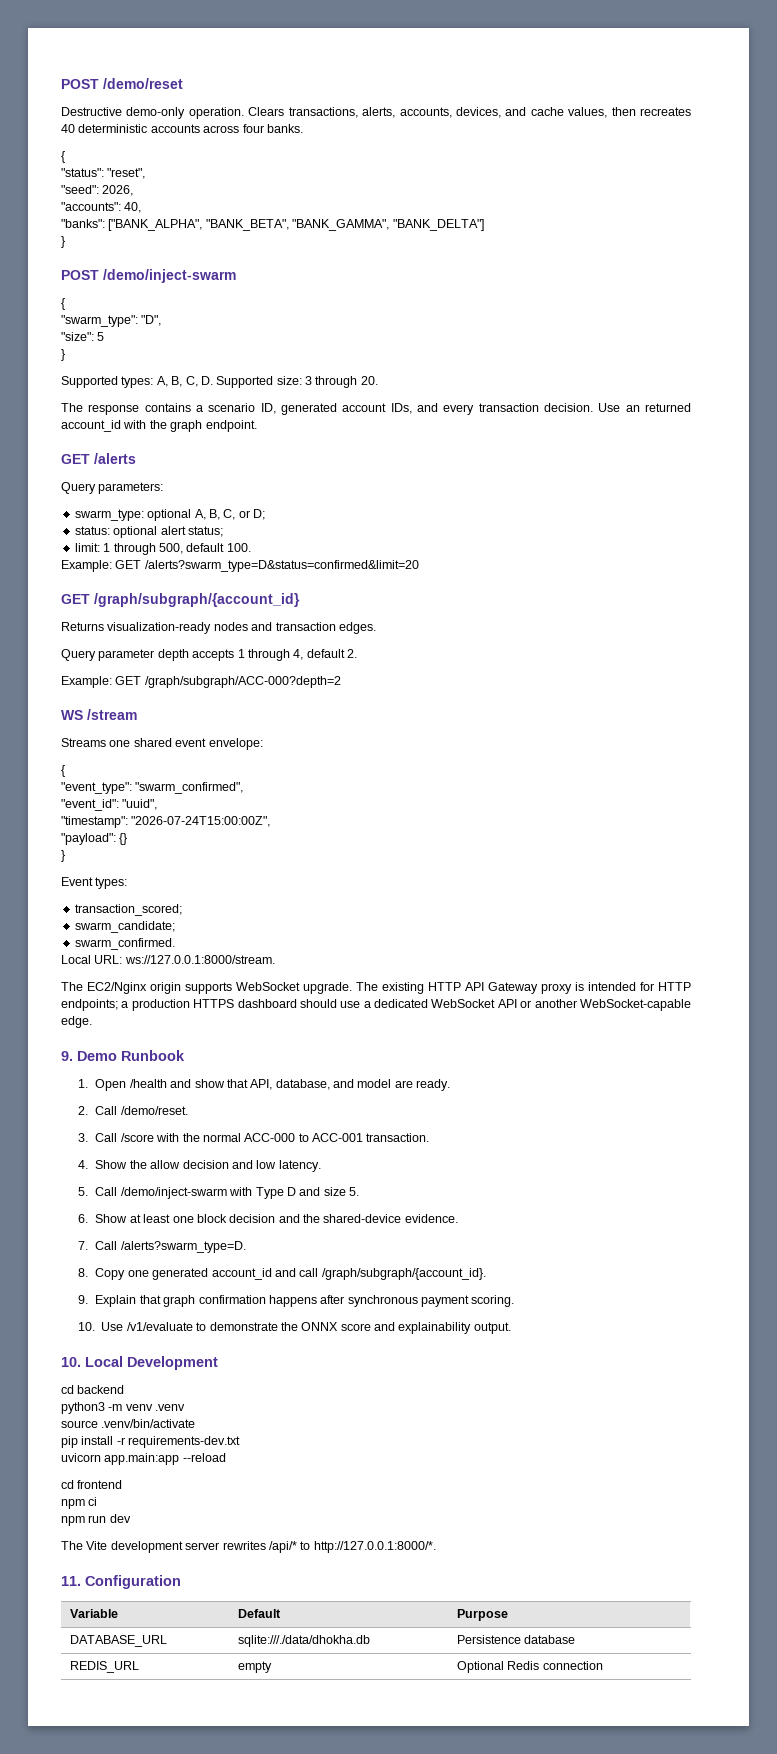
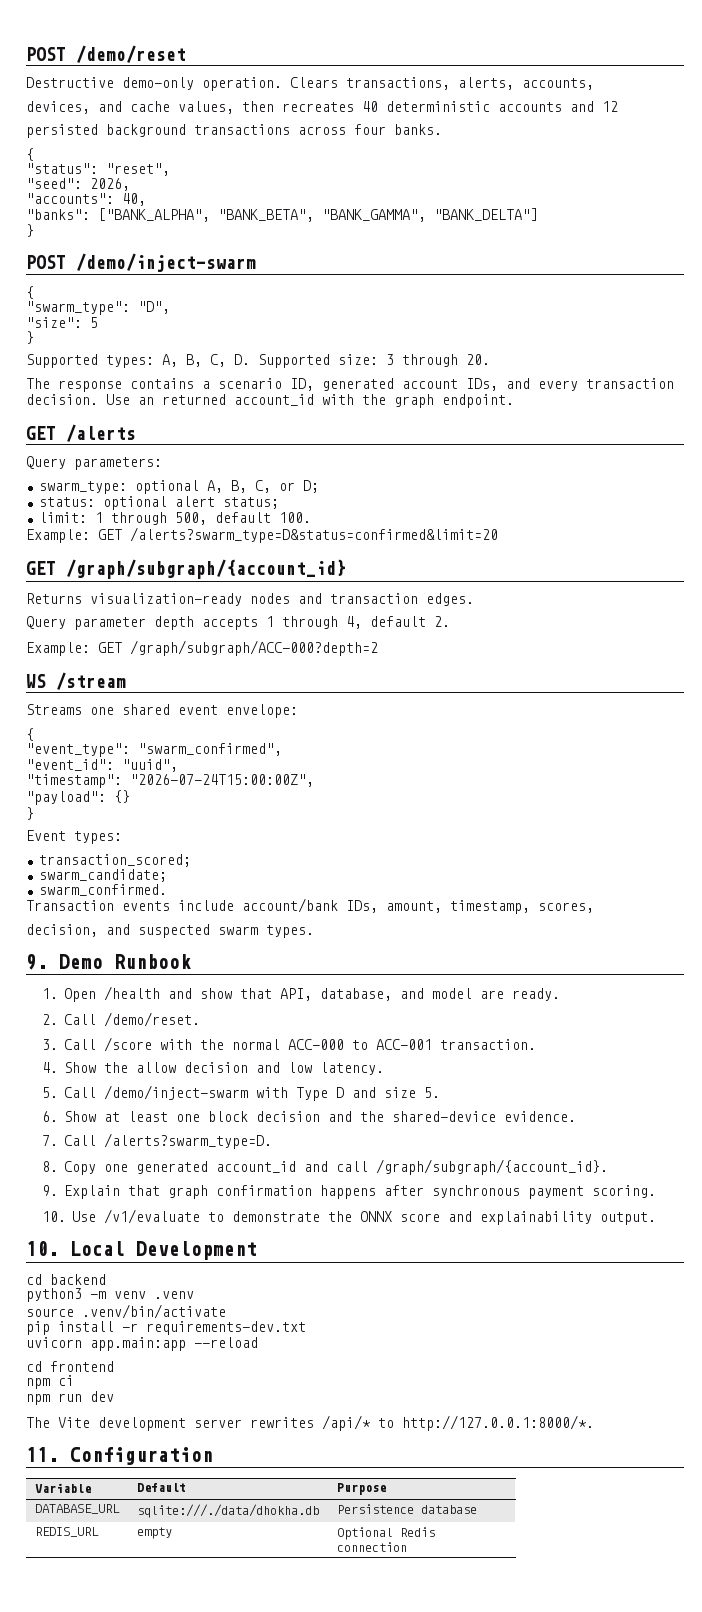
(452, 112) none -> (594, 84) //
(200, 128) none -> [570,101,618,112] [26,124,290,138] and 12 // persisted background transactions
[61,955,275,964] [61,982,691,994] [61,999,691,1011] [61,1016,92,1028] Local URL: ws://127.0.0.1:8000/stream. // The EC2/Nginx origin supports WebSocket upgrade. The existing HTTP API Gateway proxy is intended for HTTP endpoints; a production HTTPS dashboard should use a dedicated WebSocket API or another WebSocket-capable edge. -> [26,898,594,914] [26,924,314,938] Transaction events include account/bank IDs, amount, timestamp, scores, // decision, and suspected swarm types.

